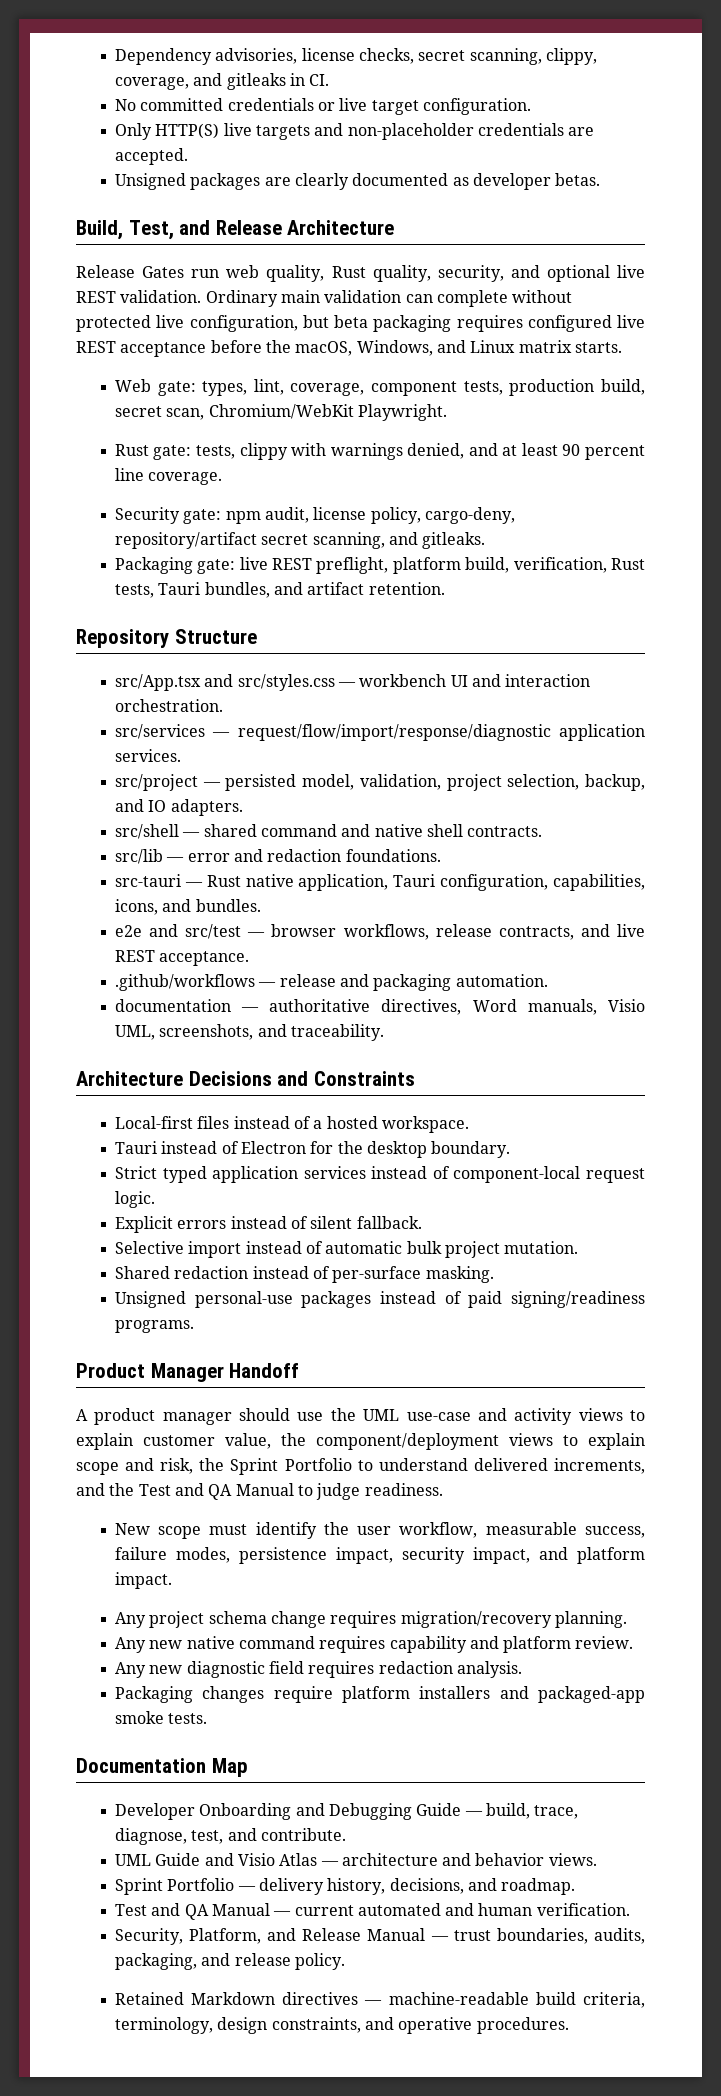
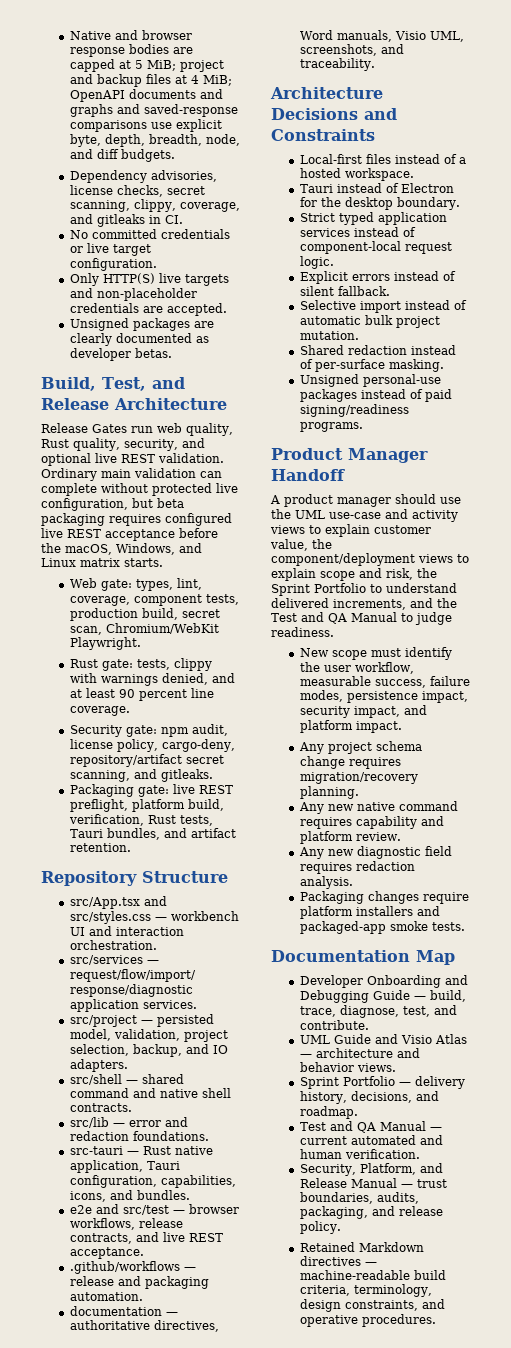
(114, 56) none -> [69,30,192,40] [69,44,193,57] [69,59,224,72] [69,74,232,87] [69,89,223,102] [69,104,238,117] [69,119,222,132] [69,134,240,147] [69,149,175,162] Native and browser response bodies are capped at 5 MiB; project and backup files at 4 MiB; OpenAPI documents and graphs and saved-response comparisons use explicit byte, depth, breadth, node, and diff budgets. //

